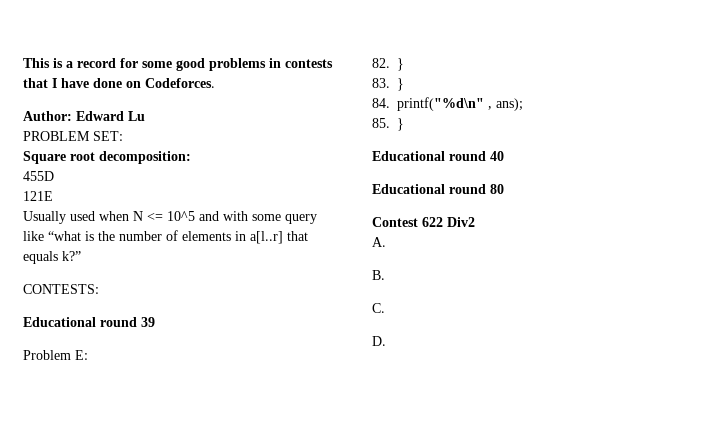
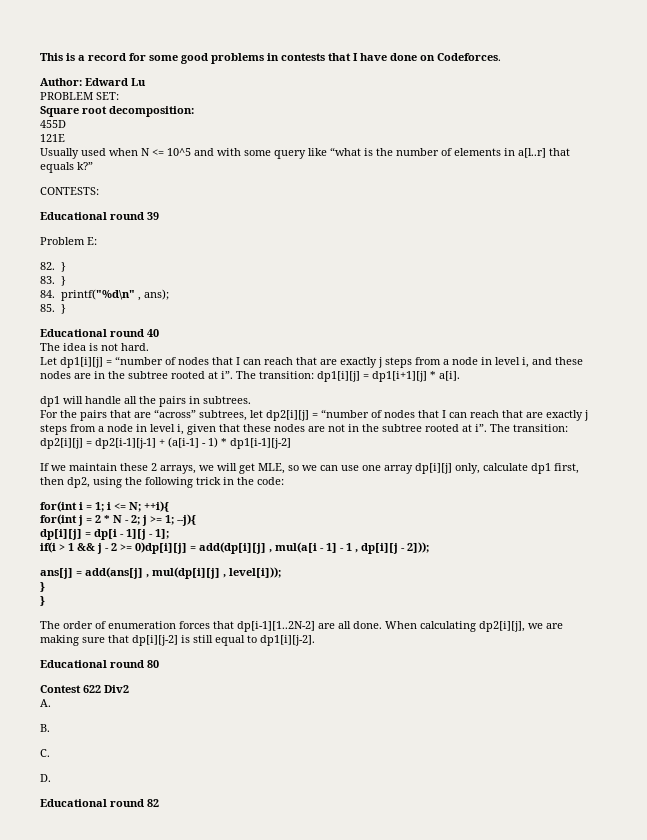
(504, 156) none -> [40,343,149,351] [40,356,583,368] [40,371,460,382] [40,396,251,407] [40,409,588,421] [40,424,568,435] [40,437,291,449] [40,463,579,474] [40,477,284,488] [40,501,169,512] [40,514,196,526] [40,529,169,540] [40,542,429,554] [40,567,281,579] [40,582,45,592] [40,596,45,606] [40,621,563,632] [40,635,315,646] // The idea is not hard. // Let dp1[i][j] = “number of nodes that I can reach that are exactly j steps from a node in level i, and these nodes are in the subtree rooted at i”. The transition: dp1[i][j] = dp1[i+1][j] * a[i]. // dp1 will handle all the pairs in subtrees. // For the pairs that are “across” subtrees, let dp2[i][j] = “number of nodes that I can reach that are exactly j steps from a node in level i, given that these nodes are not in the subtree rooted at i”. The transition: dp2[i][j] = dp2[i-1][j-1] + (a[i-1] - 1) * dp1[i-1][j-2] // If we maintain these 2 arrays, we will get MLE, so we can use one array dp[i][j] only, calculate dp1 first, then dp2, using the following trick in the code: // for(int i = 1; i <= N; ++i){ // for(int j = 2 * N - 2; j >= 1; --j){ // dp[i][j] = dp[i - 1][j - 1]; // if(i > 1 && j - 2 >= 0)dp[i][j] = add(dp[i][j] , mul(a[i - 1] - 1 , dp[i][j - 2])); // ans[j] = add(ans[j] , mul(dp[i][j] , level[i])); // } // } // The order of enumeration forces that dp[i-1][1..2N-2] are all done. When calculating dp2[i][j], we are making sure that dp[i][j-2] is still equal to dp1[i][j-2].
(386, 341) none -> [40,799,159,807] // Educational round 82

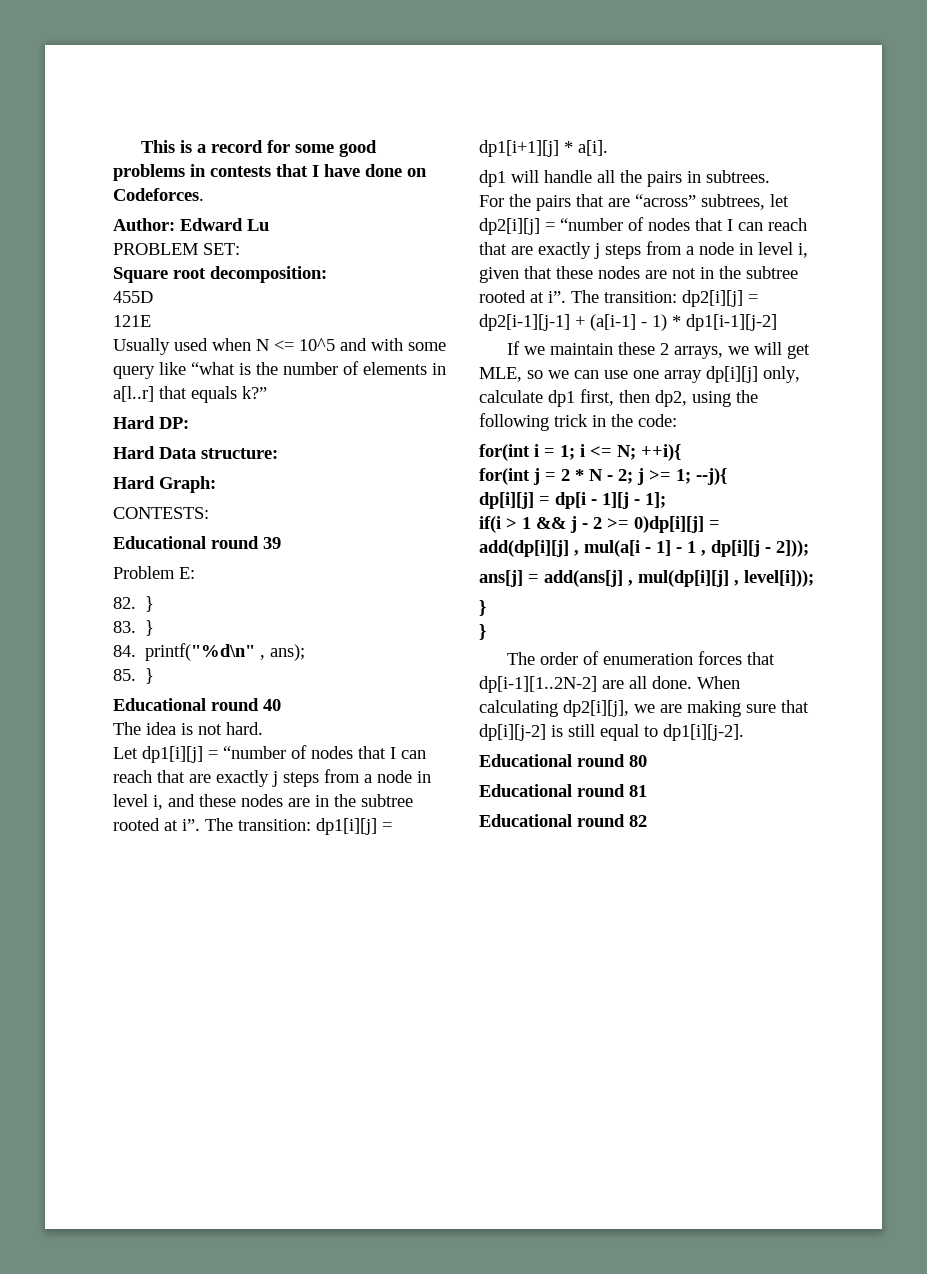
(93, 166) none -> [113,416,189,429] [113,446,278,459] [113,476,216,493] // Hard DP: // Hard Data structure: // Hard Graph:
[40,685,129,693] [40,699,51,707] [40,724,50,732] [40,749,50,757] [40,774,51,782] Contest 622 Div2 // A. // B. // C. // D. -> [479,784,647,797] Educational round 81

